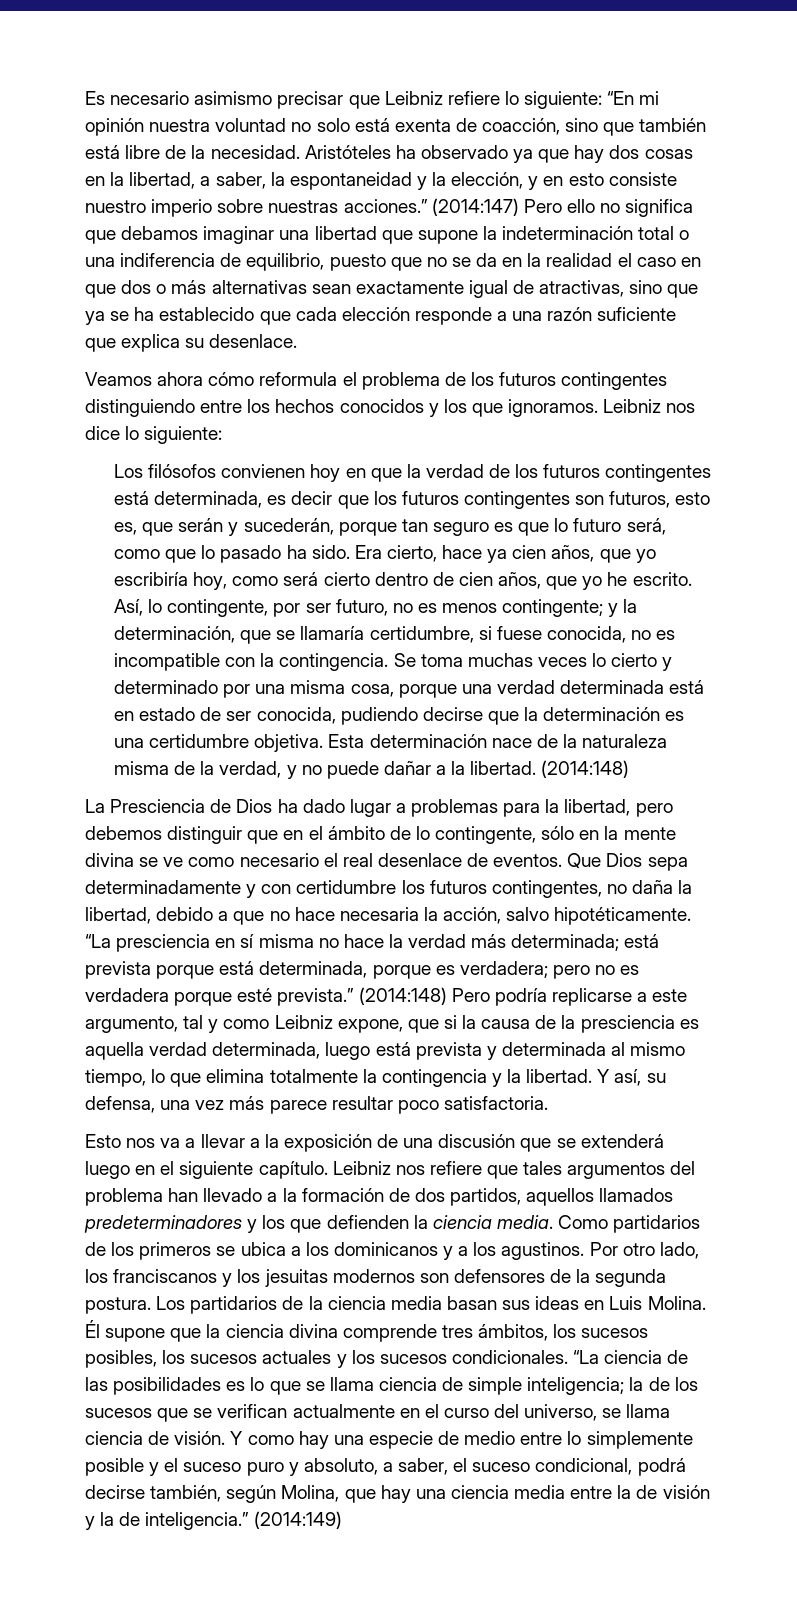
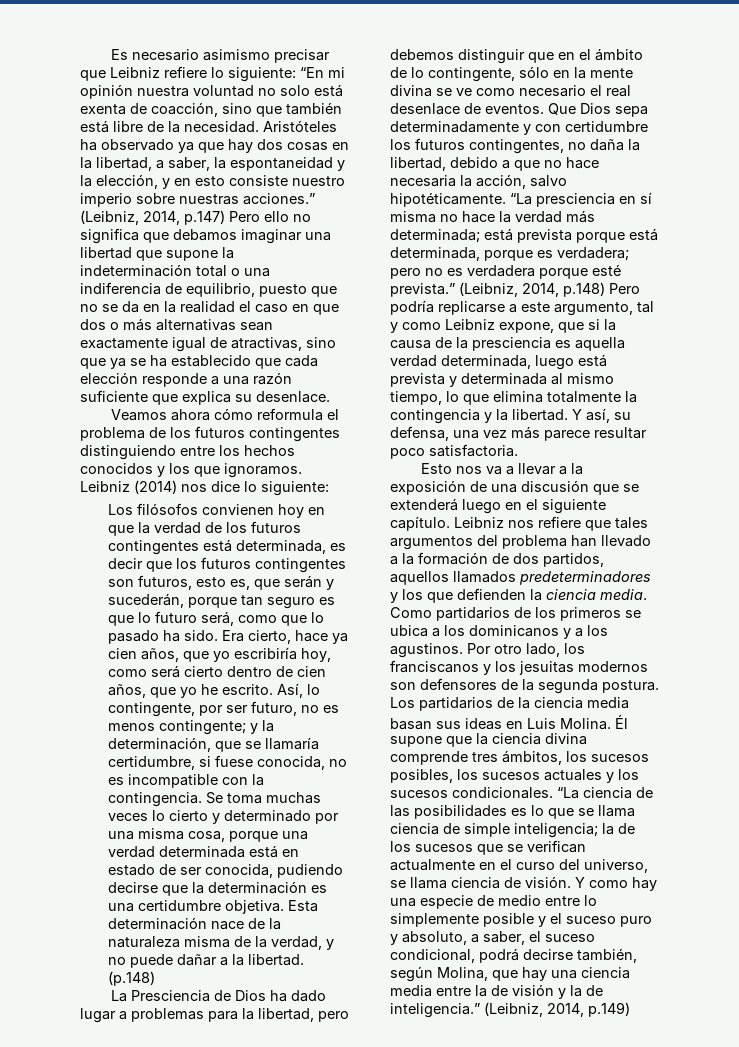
[431,198,519,216] (2014:147) -> [80,210,225,225] (Leibniz, 2014, p.147)
(662, 406) none -> [134,480,177,494] (2014)
[541,760,630,778] (2014:148) -> [107,971,155,986] (p.148)
[358,987,447,1005] (2014:148) -> [459,282,605,297] (Leibniz, 2014, p.148)
[253,1511,342,1529] (2014:149) -> [484,1002,630,1017] (Leibniz, 2014, p.149)

